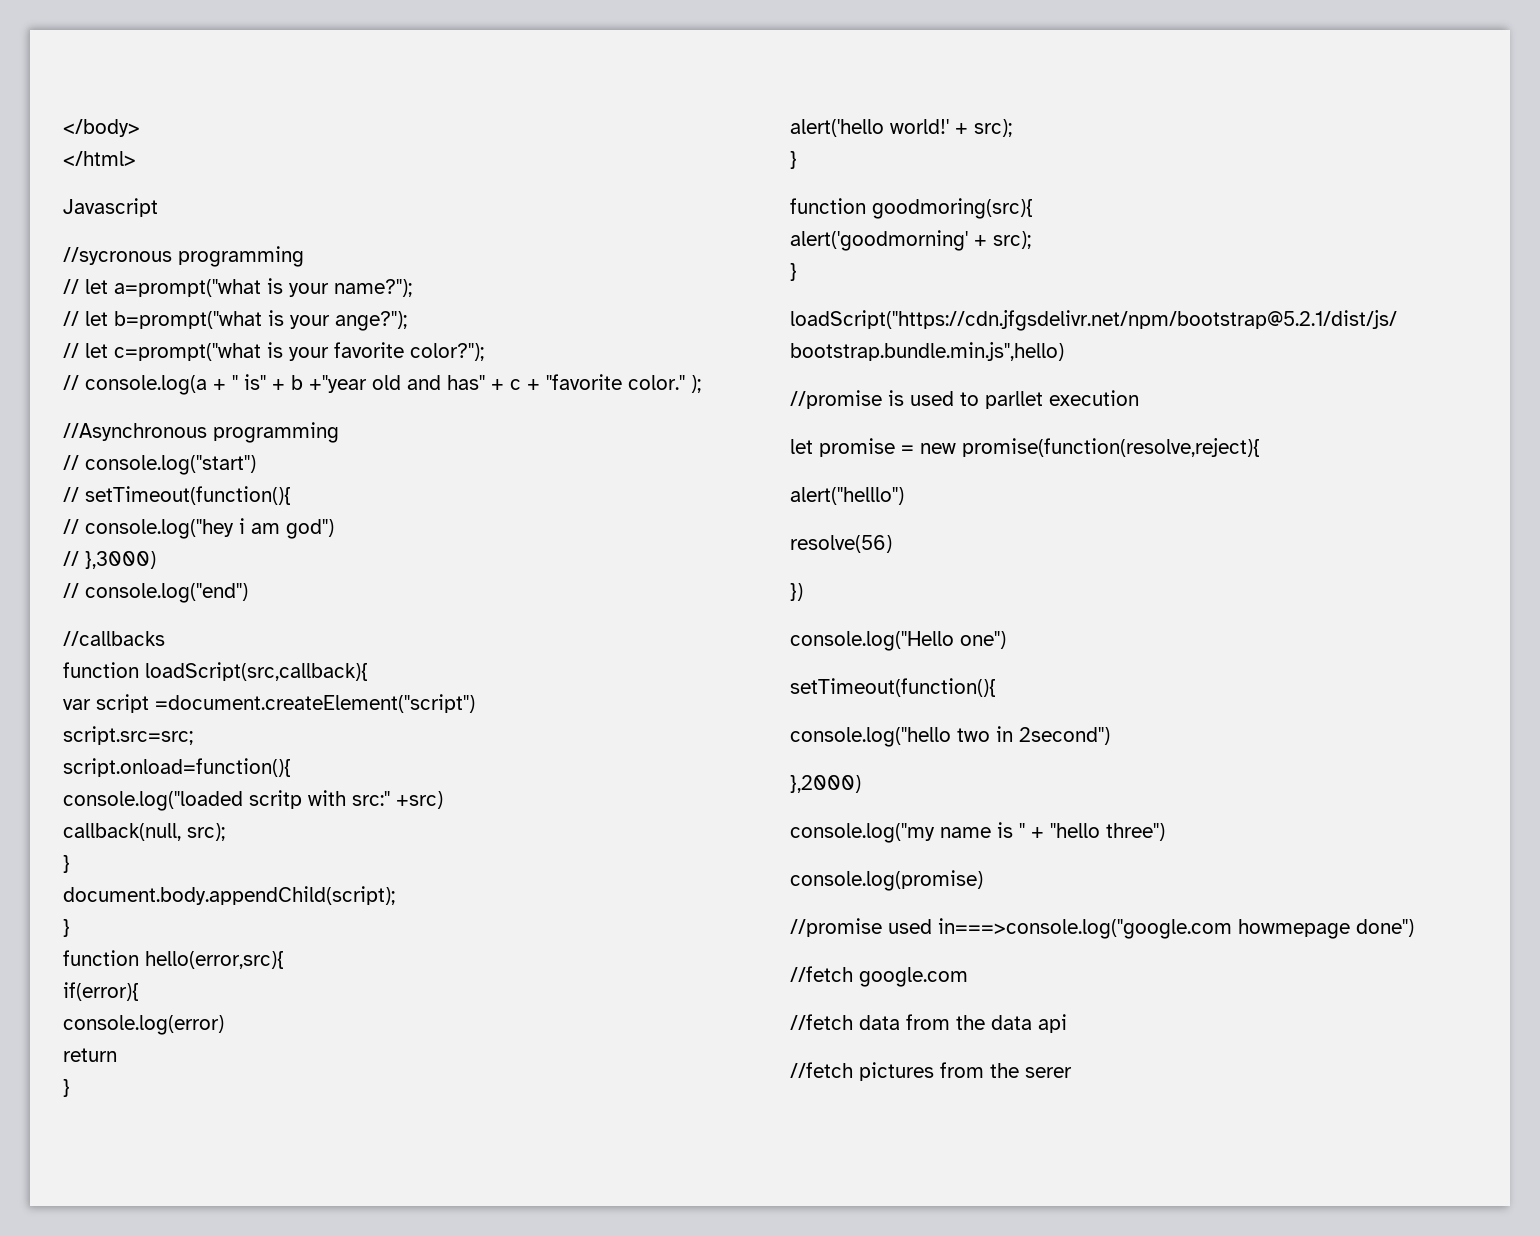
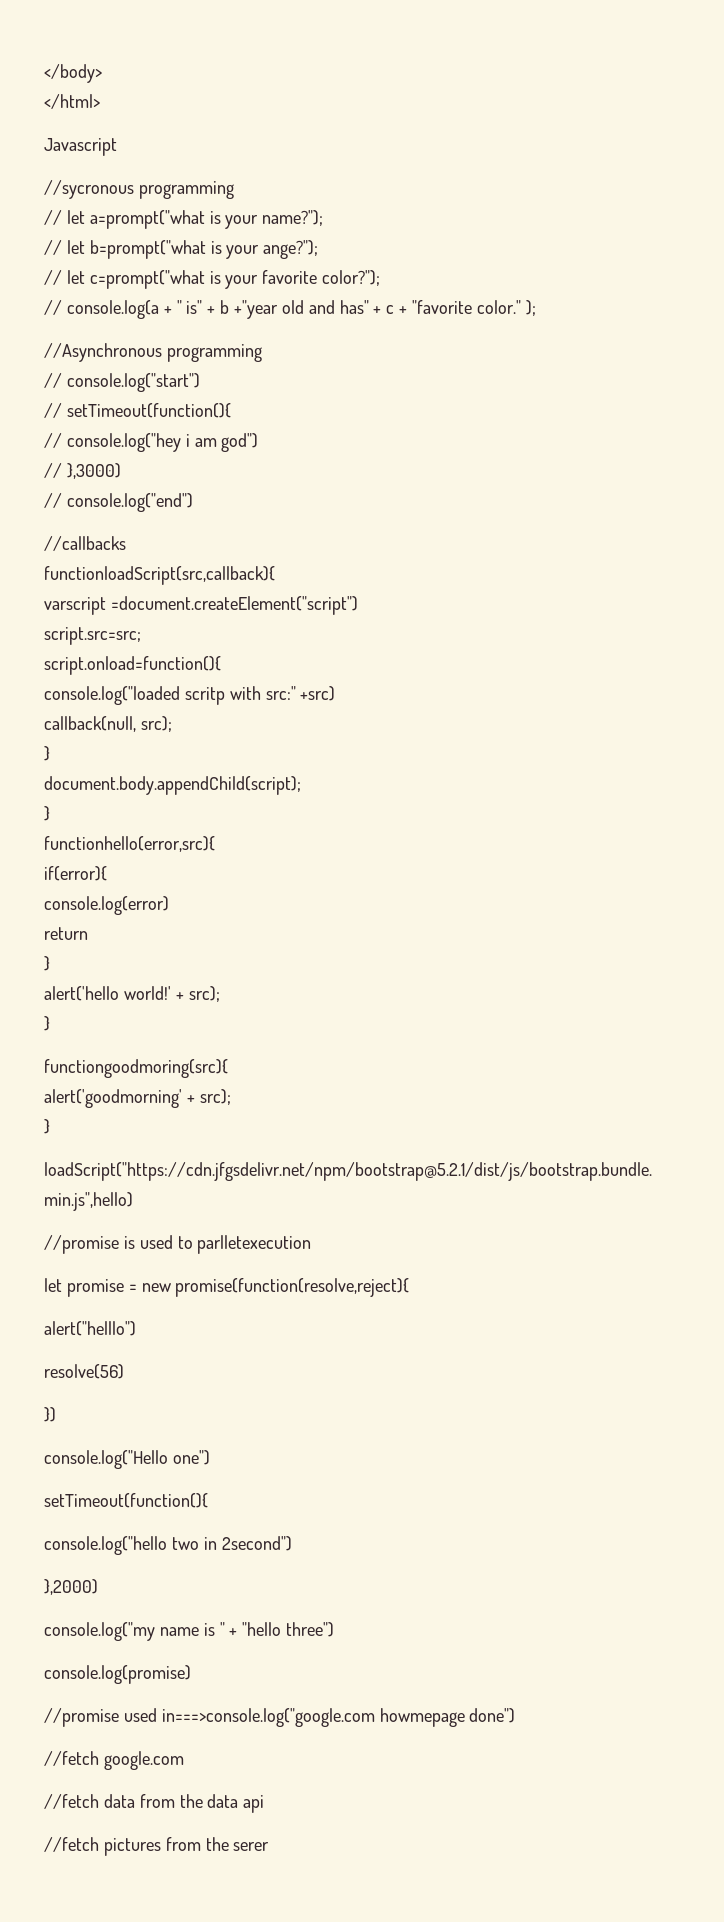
[63,662,368,681] [63,694,149,713] function loadScript(src,callback){ // var script -> [44,566,275,585] [44,597,106,615] functionloadScript(src,callback){ // varscript
[63,950,284,969] function hello(error,src){ -> [44,836,215,852] functionhello(error,src){
[790,198,1033,219] function goodmoring(src){ -> [44,1059,228,1078] functiongoodmoring(src){
[985,390,1139,409] parllet execution -> [197,1235,312,1254] parlletexecution

